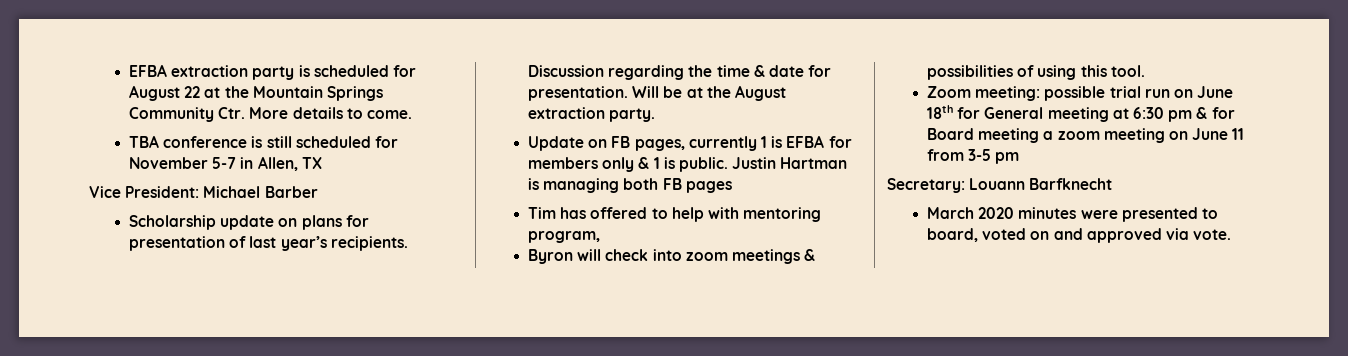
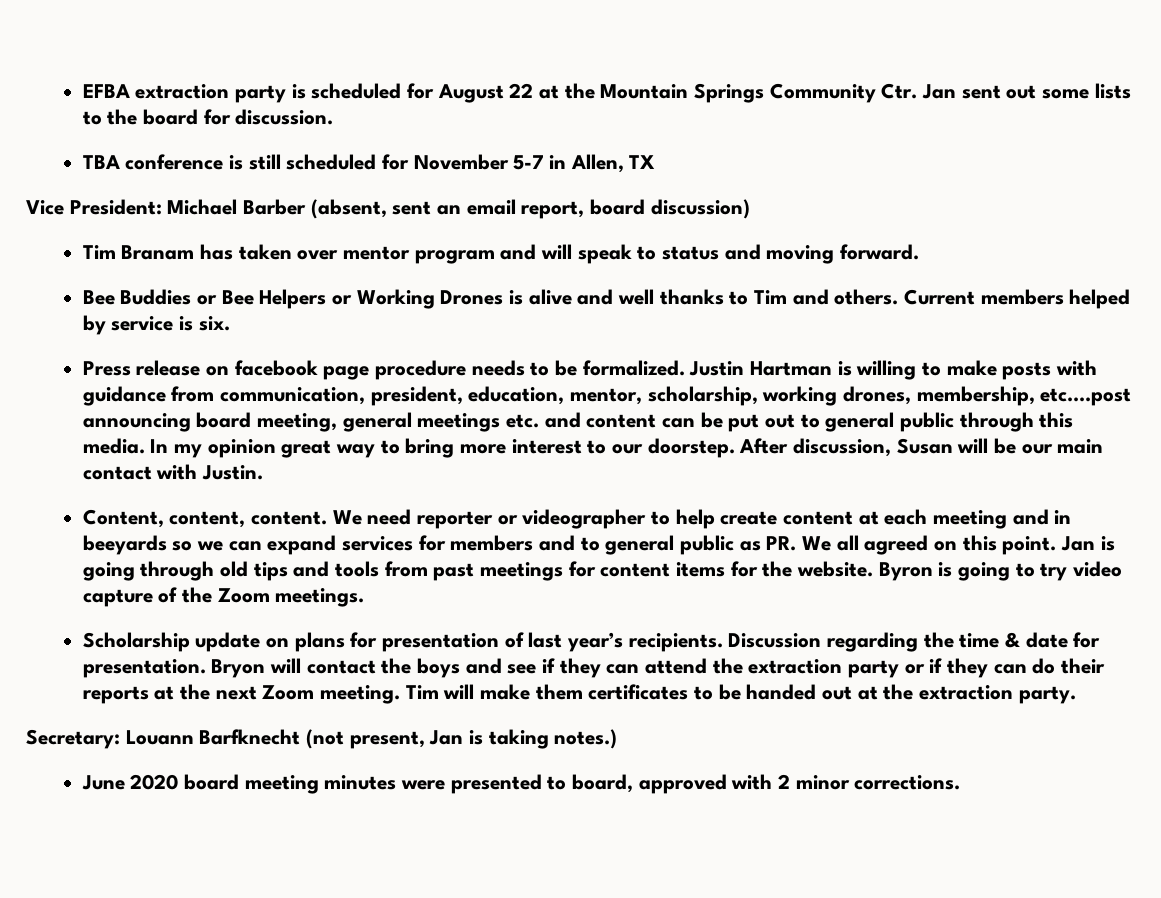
[249,107,413,119] More details to come. -> [921,83,1131,99] [82,109,334,125] Jan sent out some lists to the board for discussion.
(318, 192) none -> [310,199,750,219] [82,244,919,264] [82,289,1131,309] [82,315,230,335] [82,360,1097,380] [82,386,1132,406] [82,412,1074,432] [82,438,1104,458] [82,464,263,480] [82,509,1072,529] [82,535,1115,555] [82,561,1122,581] [82,587,365,607] (absent, sent an email report, board discussion) // Tim Branam has taken over mentor program and will speak to status and moving forward. // Bee Buddies or Bee Helpers or Working Drones is alive and well thanks to Tim and others. Current members helped by service is six. // Press release on facebook page procedure needs to be formalized. Justin Hartman is willing to make posts with guidance from communication, president, education, mentor, scholarship, working drones, membership, etc....post announcing board meeting, general meetings etc. and content can be put out to general public through this media. In my opinion great way to bring more interest to our doorstep. After discussion, Susan will be our main contact with Justin. // Content, content, content. We need reporter or videographer to help create content at each meeting and in beeyards so we can expand services for members and to general public as PR. We all agreed on this point. Jan is going through old tips and tools from past meetings for content items for the website. Byron is going to try video capture of the Zoom meetings.
[632,85,787,101] [528,107,656,122] [528,135,852,151] [528,157,848,172] [528,178,732,193] [528,207,822,222] [528,231,601,243] [528,249,816,264] [927,65,1145,80] [927,86,1234,101] [927,105,1235,122] [927,128,1245,143] [927,149,1020,164] [887,178,1113,193] [927,207,1015,219] Will be at the August extraction party. // Update on FB pages, currently 1 is EFBA for members only & 1 is public. Justin Hartman is managing both FB pages // Tim has offered to help with mentoring program, // Byron will check into zoom meetings & possibilities of using this tool. // Zoom meeting: possible trial run on June 18th for General meeting at 6:30 pm & for Board meeting a zoom meeting on June 11 from 3-5 pm // Secretary: Louann Barfknecht // March 2020 -> [211,658,1105,678] [82,684,1076,704] [26,729,618,749] [81,774,319,794] Bryon will contact the boys and see if they can attend the extraction party or if they can do their reports at the next Zoom meeting. Tim will make them certificates to be handed out at the extraction party. // Secretary: Louann Barfknecht (not present, Jan is taking notes.) // June 2020 board meeting
[982,228,1232,243] voted on and approved via vote. -> [638,774,961,794] approved with 2 minor corrections.

